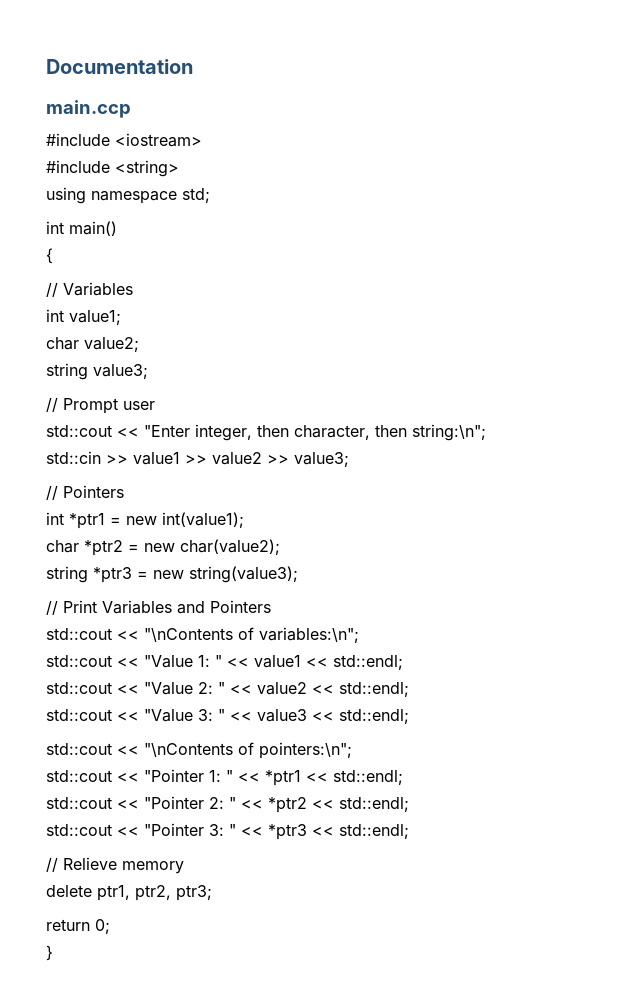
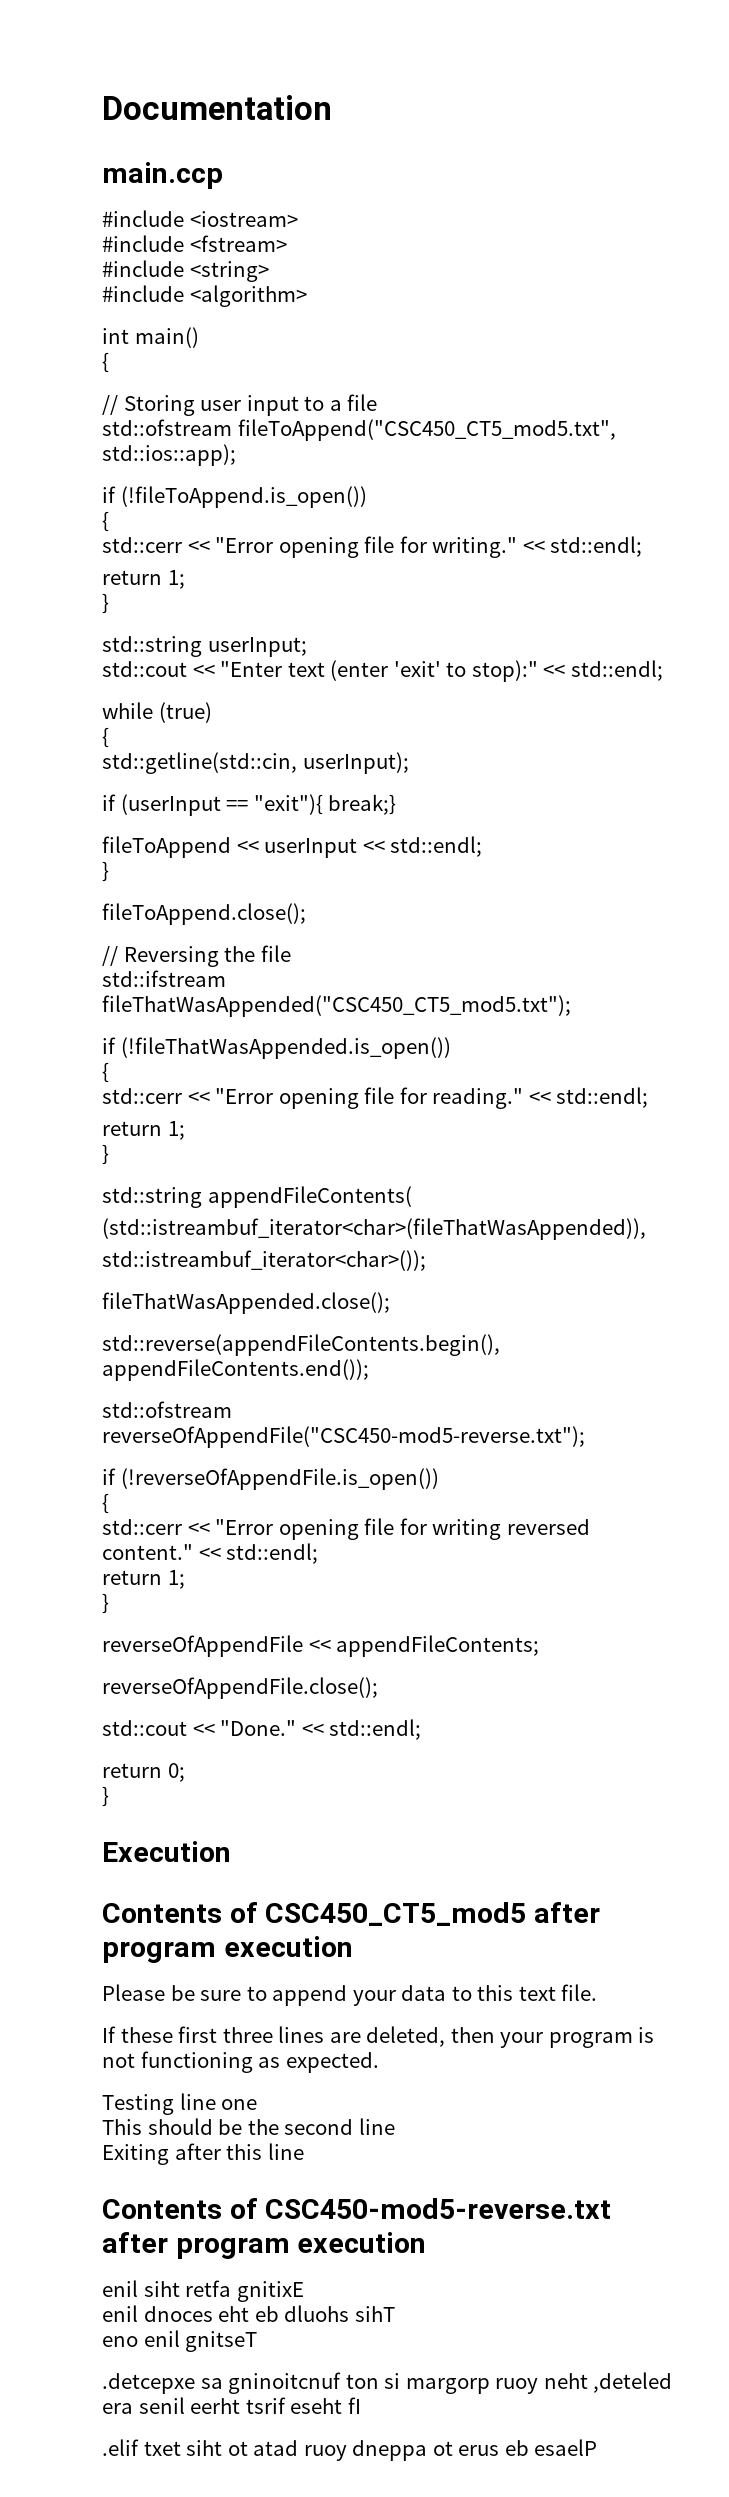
(202, 140) none -> [102,235,287,252] // #include <fstream>
[46,187,210,204] using namespace std; -> [102,285,307,307] #include <algorithm>
[63,282,133,296] [46,309,121,325] [46,337,139,352] [46,363,148,380] [46,398,155,414] [46,424,486,441] [46,451,349,467] [46,485,124,500] [46,512,244,529] [46,539,280,556] [46,566,298,583] [46,600,271,615] [46,627,359,643] [46,655,403,670] [46,682,409,697] [46,709,409,724] [46,742,352,759] [46,769,403,786] [46,796,409,813] [46,823,409,840] [46,857,184,874] [46,885,212,901] [46,919,110,934] [46,945,53,961] Variables // int value1; // char value2; // string value3; // // Prompt user // std::cout << "Enter integer, then character, then string:\n"; // std::cin >> value1 >> value2 >> value3; // // Pointers // int *ptr1 = new int(value1); // char *ptr2 = new char(value2); // string *ptr3 = new string(value3); // // Print Variables and Pointers // std::cout << "\nContents of variables:\n"; // std::cout << "Value 1: " << value1 << std::endl; // std::cout << "Value 2: " << value2 << std::endl; // std::cout << "Value 3: " << value3 << std::endl; // std::cout << "\nContents of pointers:\n"; // std::cout << "Pointer 1: " << *ptr1 << std::endl; // std::cout << "Pointer 2: " << *ptr2 << std::endl; // std::cout << "Pointer 3: " << *ptr3 << std::endl; // // Relieve memory // delete ptr1, ptr2, ptr3; // return 0; // } -> [123,394,378,416] [102,419,616,441] [102,444,236,466] [102,486,367,508] [102,511,109,532] [102,536,643,558] [102,570,185,589] [102,593,109,614] [102,636,307,657] [102,660,663,682] [102,702,212,723] [102,727,109,748] [102,752,409,774] [102,794,397,816] [102,836,483,858] [102,861,109,882] [102,903,306,925] [102,945,291,967] [102,970,226,987] [102,995,571,1017] [102,1037,451,1059] [102,1062,109,1083] [102,1087,649,1109] [102,1121,185,1140] [102,1144,109,1165] [102,1186,412,1208] [102,1218,646,1240] [102,1250,426,1271] [102,1292,390,1314] [102,1334,500,1356] [102,1359,369,1381] [102,1401,232,1418] [102,1426,585,1448] [102,1468,439,1490] [102,1493,109,1514] [102,1518,590,1540] [102,1543,319,1564] [102,1570,185,1589] [102,1593,109,1614] [102,1635,540,1657] [102,1677,378,1699] [102,1719,422,1740] [102,1763,185,1782] [102,1786,109,1807] [102,1841,231,1862] [102,1902,601,1926] [102,1936,353,1963] [102,1984,598,2006] [102,2026,655,2048] [102,2051,379,2073] [102,2093,258,2115] [102,2118,395,2135] [102,2143,304,2165] [102,2198,612,2219] [102,2232,427,2259] [102,2280,304,2302] [102,2305,395,2322] [102,2330,258,2352] [102,2372,673,2394] [102,2397,361,2414] [102,2439,598,2461] Storing user input to a file // std::ofstream fileToAppend("CSC450_CT5_mod5.txt", std::ios::app); // if (!fileToAppend.is_open()) // { // std::cerr << "Error opening file for writing." << std::endl; // return 1; // } // std::string userInput; // std::cout << "Enter text (enter 'exit' to stop):" << std::endl; // while (true) // { // std::getline(std::cin, userInput); // if (userInput == "exit"){ break;} // fileToAppend << userInput << std::endl; // } // fileToAppend.close(); // // Reversing the file // std::ifstream fileThatWasAppended("CSC450_CT5_mod5.txt"); // if (!fileThatWasAppended.is_open()) // { // std::cerr << "Error opening file for reading." << std::endl; // return 1; // } // std::string appendFileContents( // (std::istreambuf_iterator<char>(fileThatWasAppended)), // std::istreambuf_iterator<char>()); // fileThatWasAppended.close(); // std::reverse(appendFileContents.begin(), appendFileContents.end()); // std::ofstream reverseOfAppendFile("CSC450-mod5-reverse.txt"); // if (!reverseOfAppendFile.is_open()) // { // std::cerr << "Error opening file for writing reversed content." << std::endl; // return 1; // } // reverseOfAppendFile << appendFileContents; // reverseOfAppendFile.close(); // std::cout << "Done." << std::endl; // return 0; // } // Execution // Contents of CSC450_CT5_mod5 after program execution // Please be sure to append your data to this text file. // If these first three lines are deleted, then your program is not functioning as expected. // Testing line one // This should be the second line // Exiting after this line // Contents of CSC450-mod5-reverse.txt after program execution // enil siht retfa gnitixE // enil dnoces eht eb dluohs sihT // eno enil gnitseT // .detcepxe sa gninoitcnuf ton si margorp ruoy neht ,deteled era senil eerht tsrif eseht fI // .elif txet siht ot atad ruoy dneppa ot erus eb esaelP

